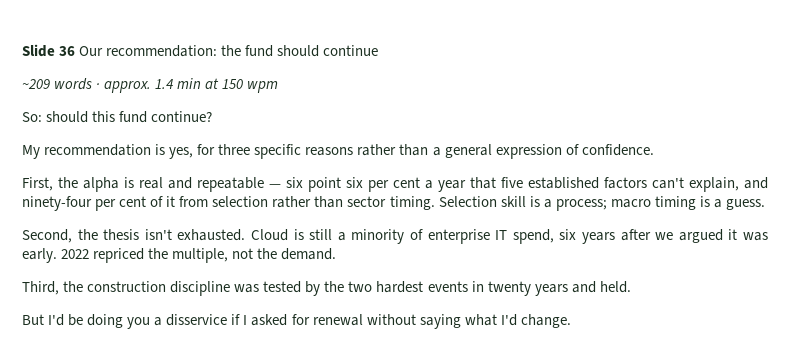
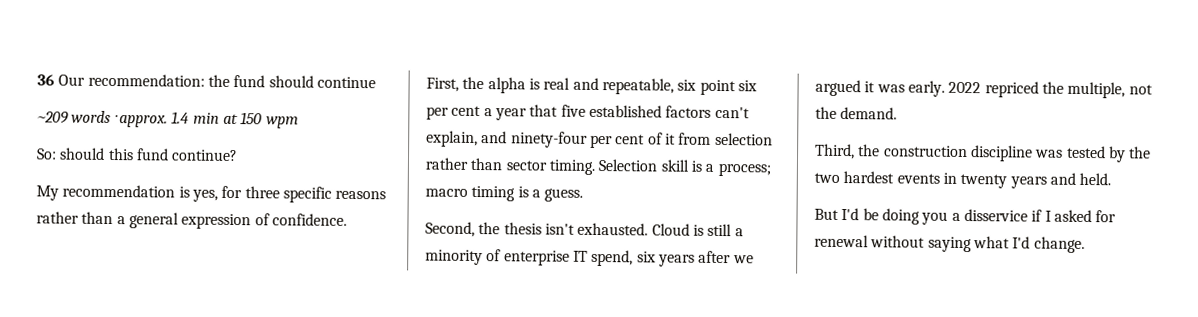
[22,44,55,57] Slide -> (37, 80) none
[197,177,281,192] repeatable — -> [601,78,674,95] repeatable,

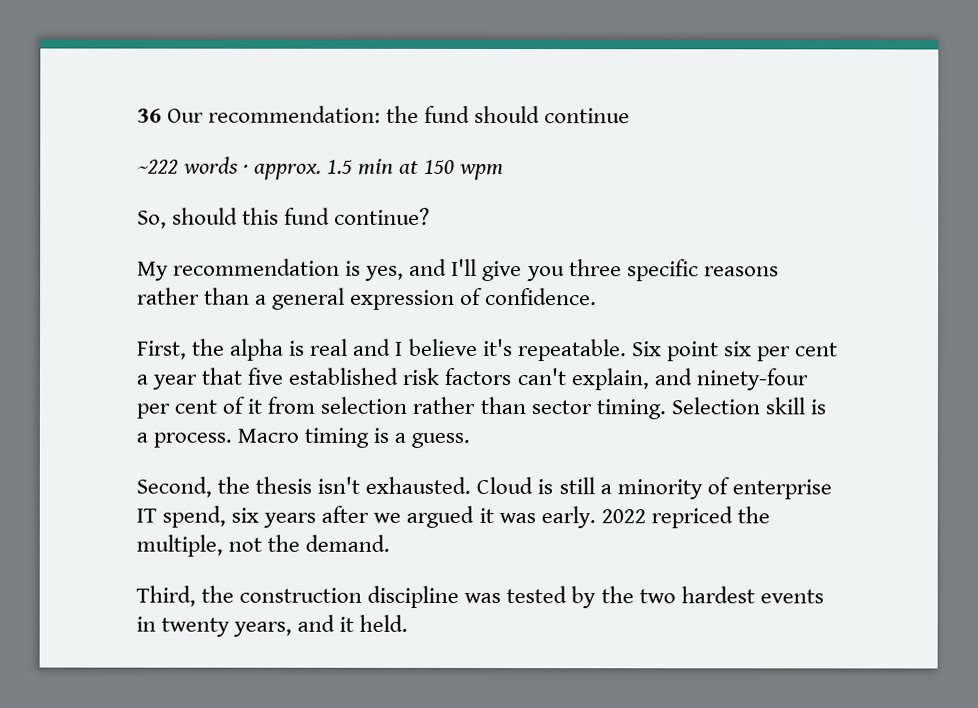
[37,111,69,124] ~209 -> [137,159,179,174] ~222
[171,111,190,124] 1.4 -> [327,159,354,174] 1.5
[36,148,57,160] So: -> [137,210,167,229] So,
[221,185,243,199] for -> [409,258,565,282] and I'll give you
[601,78,697,95] repeatable, six -> [394,338,662,362] I believe it's repeatable. Six
(662, 111) none -> [402,367,440,385] risk
[717,162,771,177] [425,188,468,197] process; macro -> [153,428,300,448] process. Macro
[1009,172,1112,189] [814,207,1117,225] [814,234,1085,253] years and held. // But I'd be doing you a disservice if I asked for renewal without saying what I'd change. -> [233,614,409,637] years, and it held.

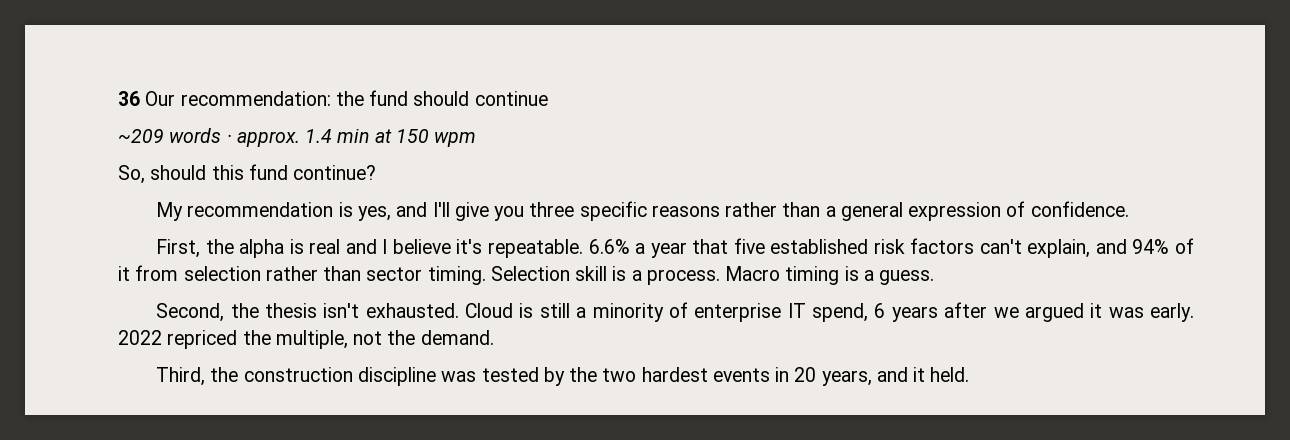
[137,159,179,174] ~222 -> [118,129,164,143] ~209
[327,159,354,174] 1.5 -> [305,129,333,143] 1.4
[630,341,839,362] Six point six per cent -> [588,239,630,254] 6.6%
[695,368,808,391] [136,399,218,419] ninety-four per cent -> [1132,239,1170,254] 94%
[231,507,260,523] six -> [874,303,886,318] 6
[161,617,231,637] twenty -> [794,367,817,382] 20

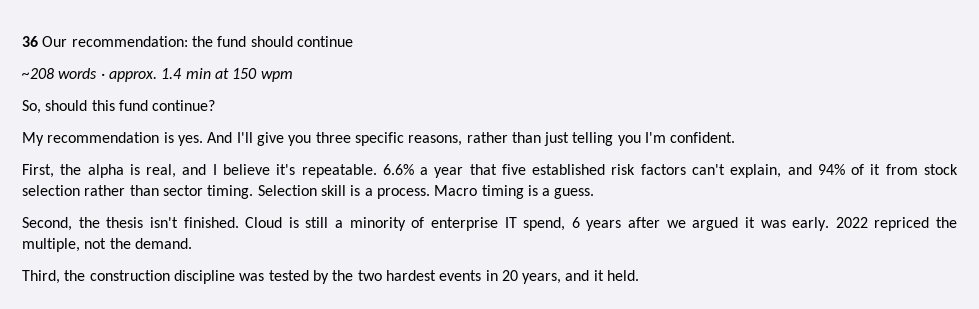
[118,129,164,143] ~209 -> [22,68,54,79] ~208
[357,202,428,221] yes, and -> [177,132,233,146] yes. And
[651,201,1129,221] reasons rather than a general expression of confidence. -> [408,132,736,146] reasons, rather than just telling you I'm confident.
[309,239,341,254] real -> [146,164,177,178] real,
(179, 273) none -> [923,164,958,175] stock
[365,303,459,318] exhausted. -> [183,217,239,228] finished.

